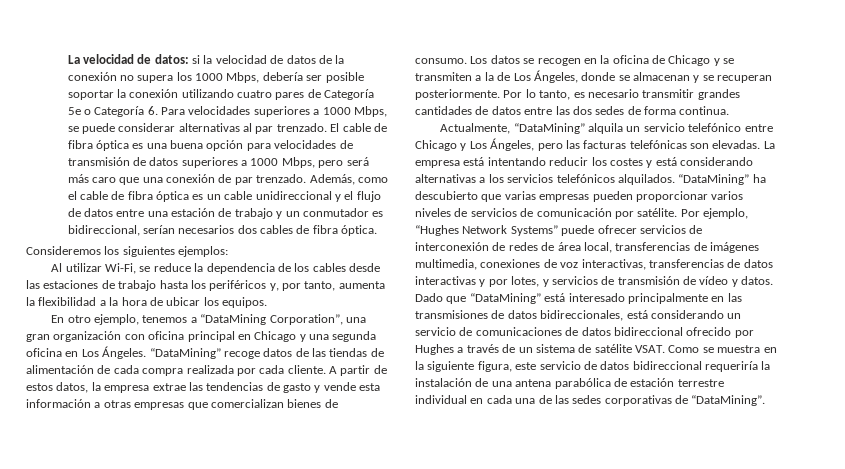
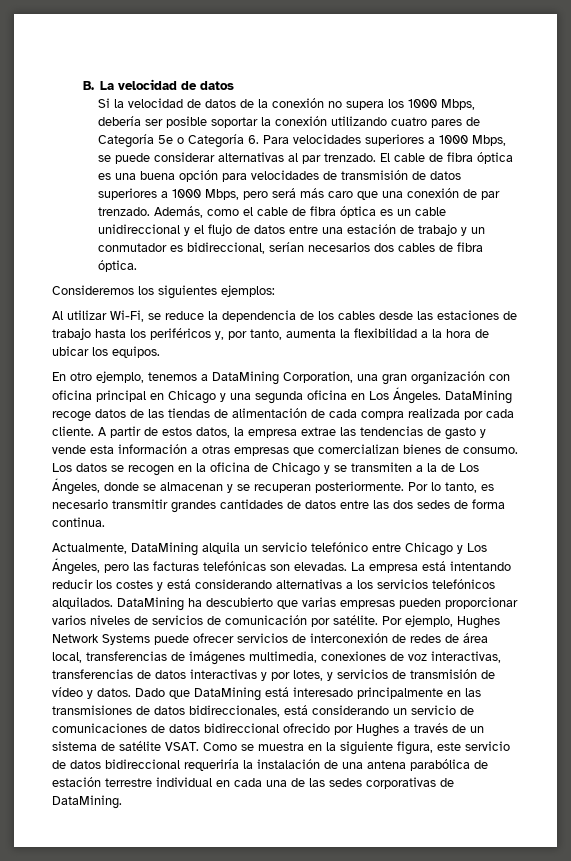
(67, 59) none -> [82,81,94,90] B.
[154,54,201,64] datos: si -> [200,81,235,90] [98,98,111,108] datos // Si
[200,314,343,325] “DataMining Corporation”, -> [212,371,353,385] DataMining Corporation,
[149,348,221,359] “DataMining” -> [445,390,512,404] DataMining
[513,123,585,134] “DataMining” -> [131,542,198,556] DataMining
[678,174,750,185] “DataMining” -> [117,597,184,611] DataMining
[415,225,558,236] “Hughes Network Systems” -> [457,616,500,629] [52,634,150,645] Hughes Network Systems
[469,293,541,304] “DataMining” -> [194,687,261,701] DataMining
[691,395,766,406] “DataMining”. -> [52,795,122,809] DataMining.

